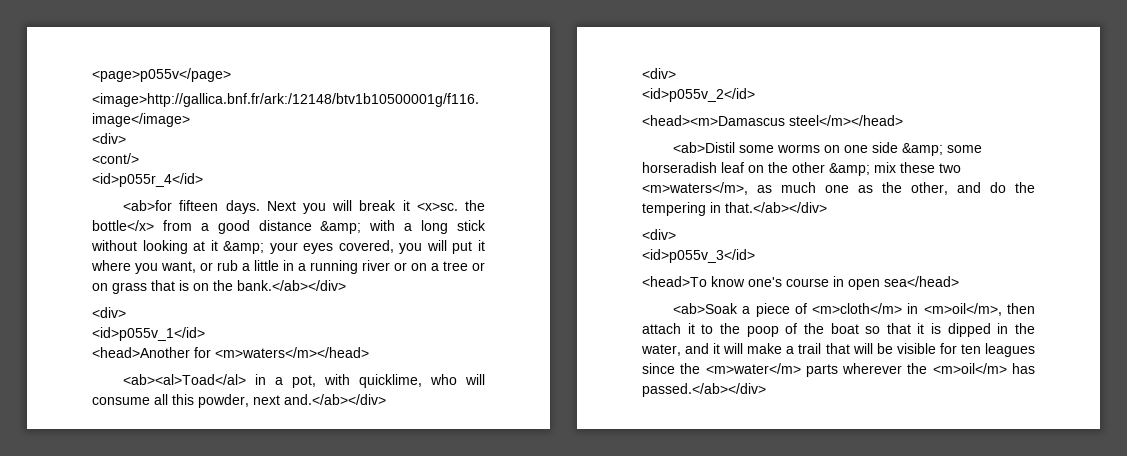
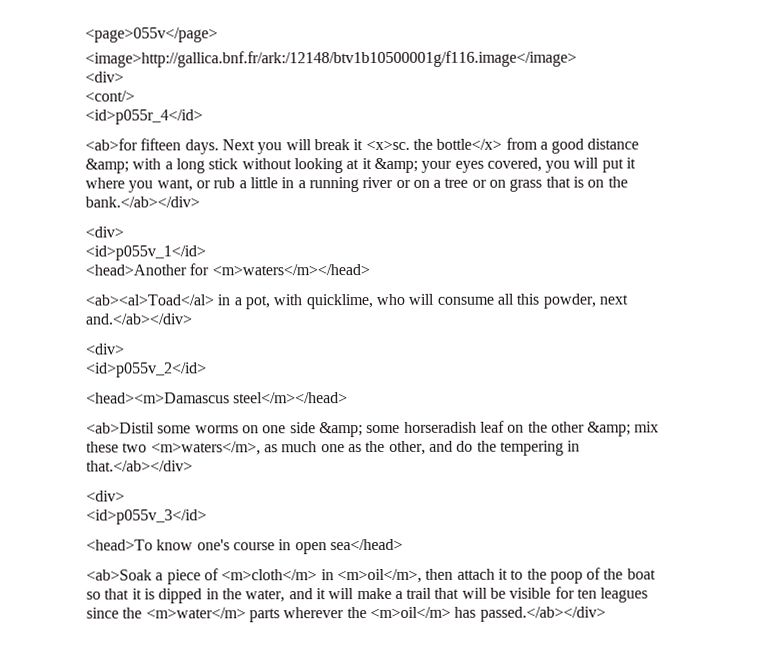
[92,68,231,82] <page>p055v</page> -> [85,27,218,43] <page>055v</page>

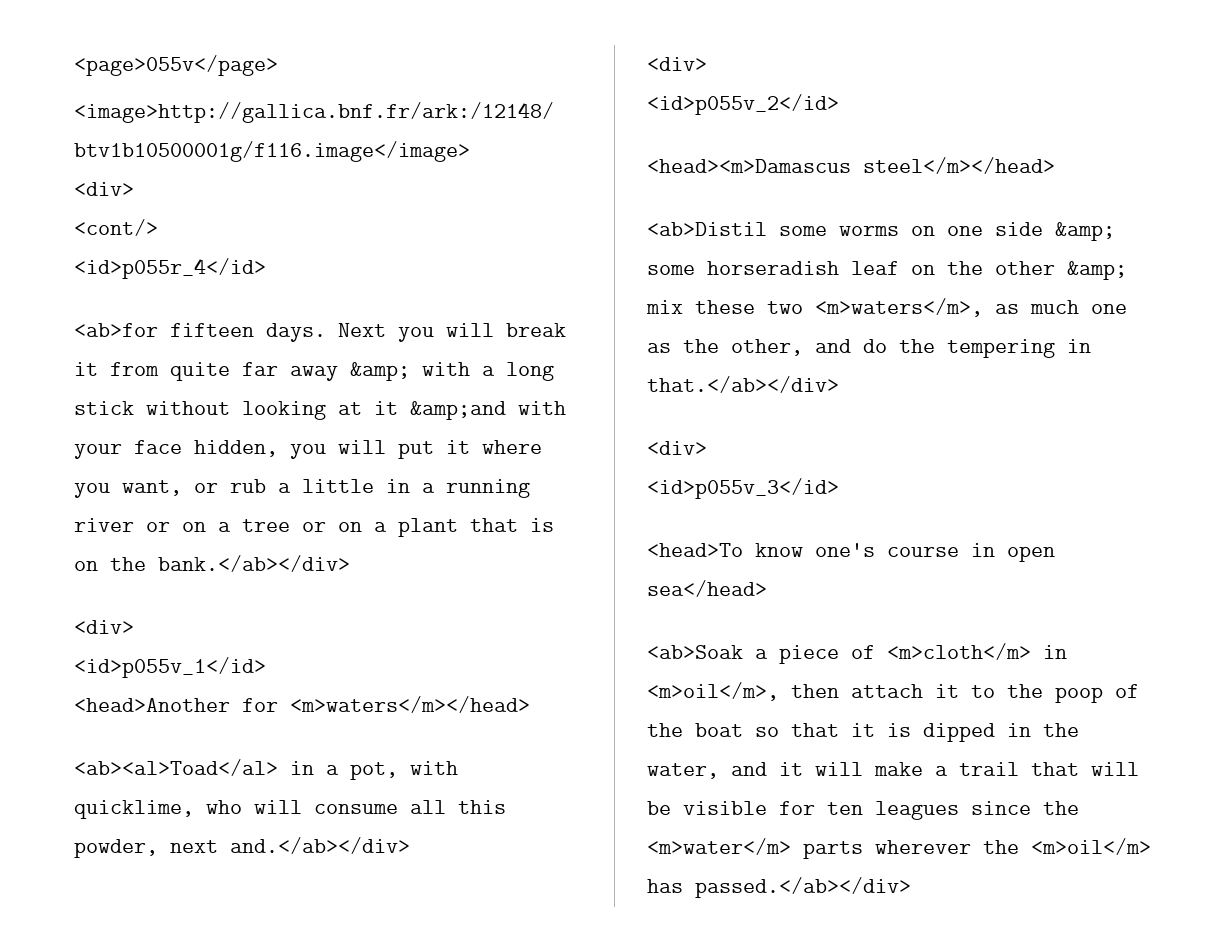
[365,137,640,154] <x>sc. the bottle</x> from a good distance -> [110,362,338,381] from quite far away
[373,157,542,174] &amp; your eyes covered, -> [410,401,566,420] [74,440,278,459] &amp;and with your face hidden,
[509,178,543,192] grass -> [374,518,458,537] a plant

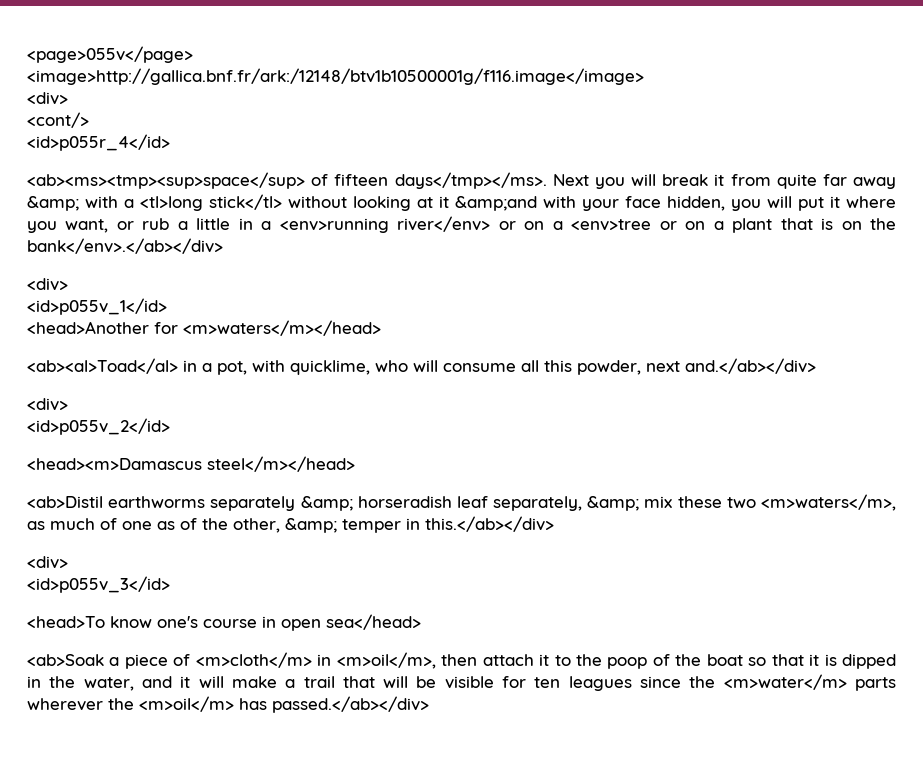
[74,323,326,342] <ab>for fifteen days. -> [27,172,547,189] <ab><ms><tmp><sup>space</sup> of fifteen days</tmp></ms>.
[506,362,554,381] [74,401,134,415] long stick -> [140,194,282,211] <tl>long stick</tl>
[446,479,530,498] [74,518,290,532] running river or on a tree -> [279,216,652,233] <env>running river</env> or on a <env>tree
[158,555,350,572] bank.</ab></div> -> [27,238,223,254] bank</env>.</ab></div>
[779,222,1115,241] [647,261,1055,275] some worms on one side &amp; some horseradish leaf on the other -> [108,496,583,511] earthworms separately &amp; horseradish leaf separately,
(1079, 307) none -> [100,518,117,530] of
(671, 348) none -> [180,518,197,530] of
[815,339,1091,358] [647,376,839,393] and do the tempering in that.</ab></div> -> [285,516,554,533] &amp; temper in this.</ab></div>

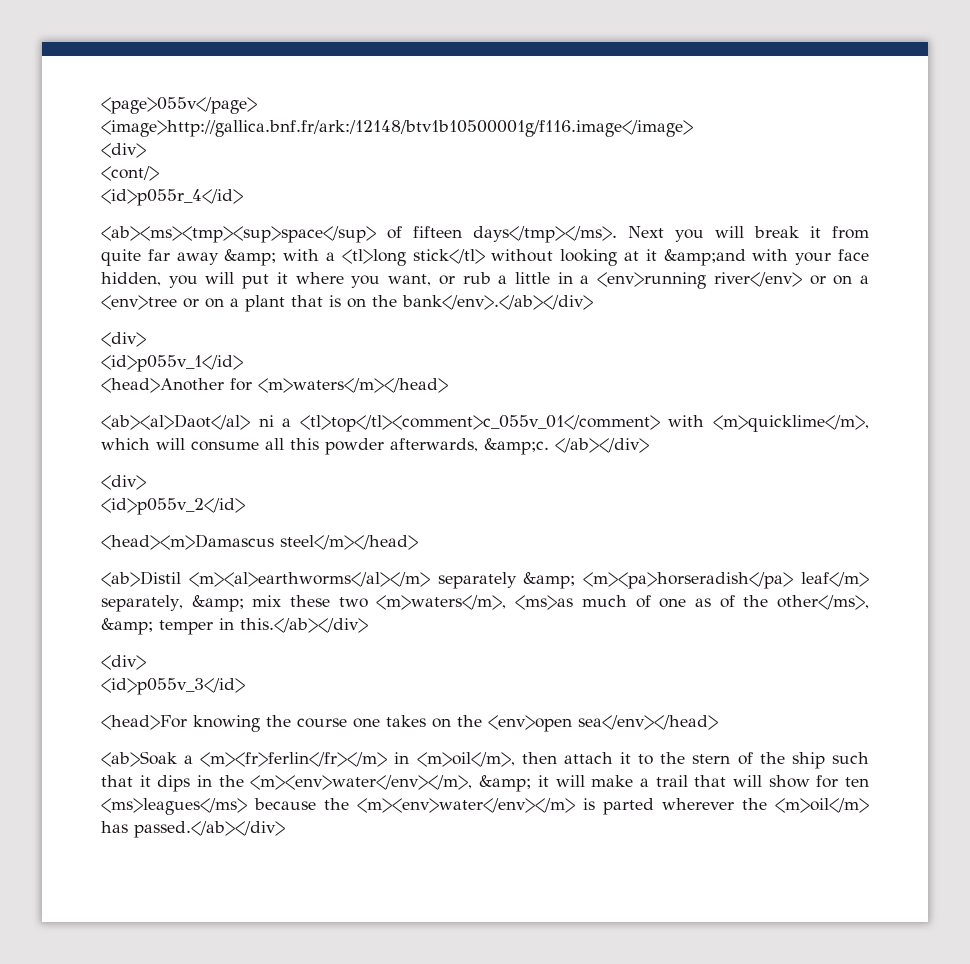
[27,358,816,375] <ab><al>Toad</al> in a pot, with quicklime, who will consume all this powder, next and.</ab></div> -> [101,414,869,432] [101,438,649,455] <ab><al>Daot</al> ni a <tl>top</tl><comment>c_055v_01</comment> with <m>quicklime</m>, which will consume all this powder afterwards, &amp;c. </ab></div>
[108,496,206,508] earthworms -> [188,572,430,587] <m><al>earthworms</al></m>
[357,496,488,508] horseradish leaf -> [583,572,869,589] <m><pa>horseradish</pa> leaf</m>
[27,521,45,530] as -> [515,595,574,610] <ms>as
[233,518,280,533] other, -> [777,595,870,610] other</ms>,
[27,614,421,631] <head>To know one's course in open sea</head> -> [101,715,718,732] <head>For knowing the course one takes on the <env>open sea</env></head>
[124,652,312,669] piece of <m>cloth</m> -> [200,752,388,767] <m><fr>ferlin</fr></m>
[607,654,897,669] [27,676,172,691] poop of the boat so that it is dipped in the water, and -> [692,752,869,769] [101,775,532,792] stern of the ship such that it dips in the <m><env>water</env></m>, &amp;
[416,674,896,691] be visible for ten leagues since the <m>water</m> parts -> [768,775,869,788] [101,798,654,815] show for ten <ms>leagues</ms> because the <m><env>water</env></m> is parted

